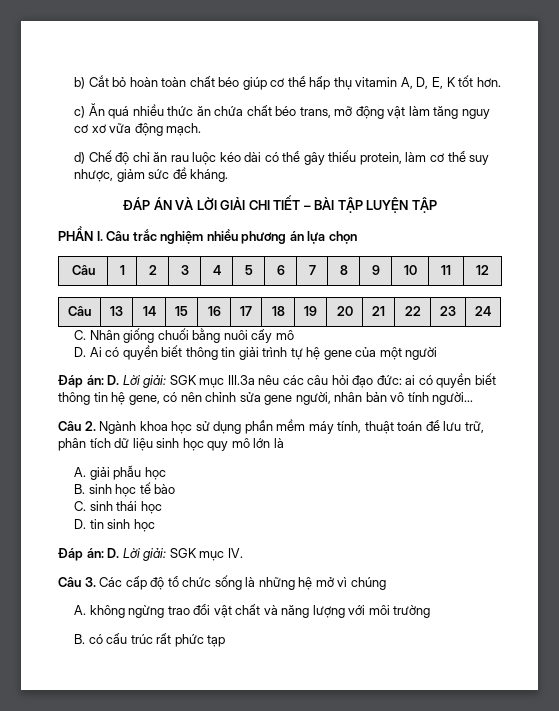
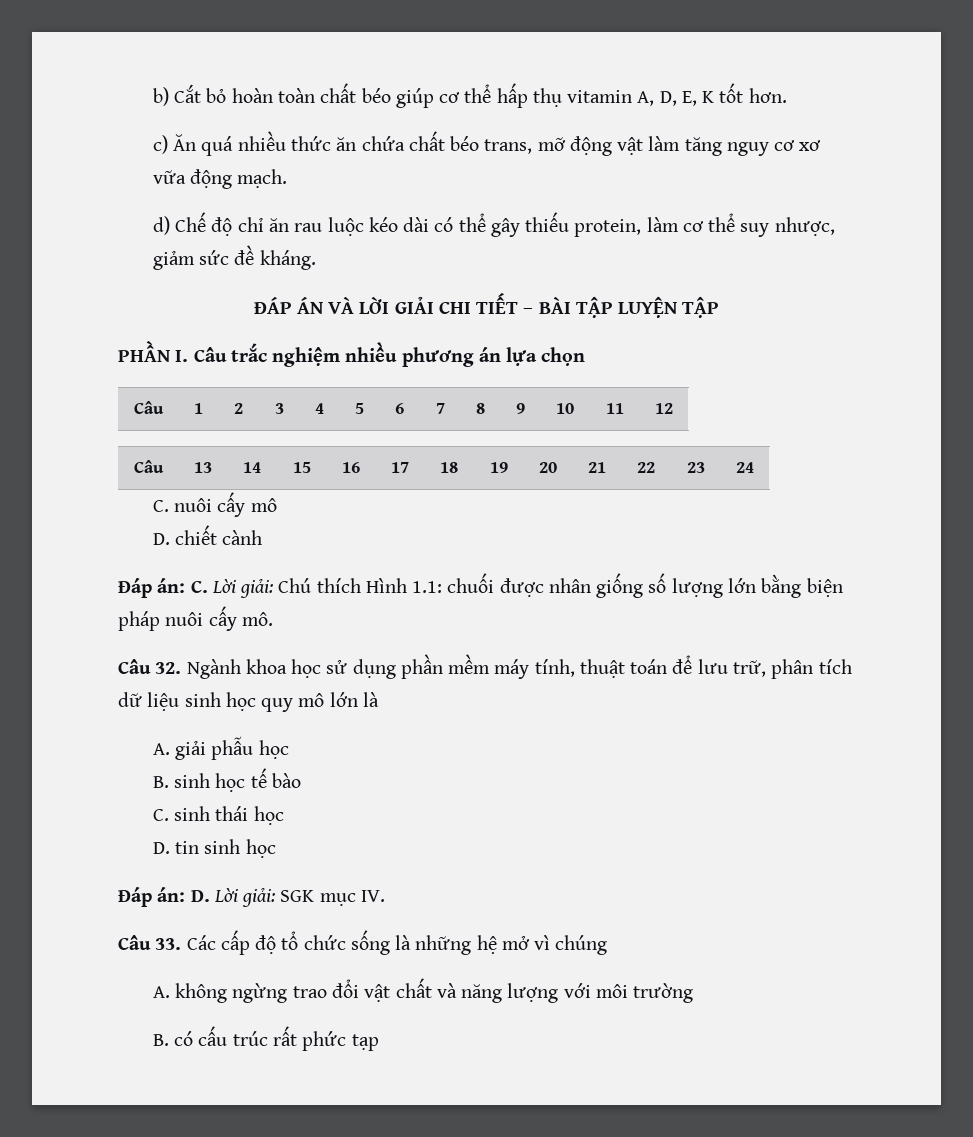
[89,328,221,343] Nhân giống chuối bằng -> (169, 506) none
[89,345,438,360] [58,373,496,388] [58,392,474,405] [58,421,96,431] Ai có quyền biết thông tin giải trình tự hệ gene của một người // Đáp án: D. Lời giải: SGK mục III.3a nêu các câu hỏi đạo đức: ai có quyền biết thông tin hệ gene, có nên chỉnh sửa gene người, nhân bản vô tính người... // Câu 2. -> [175,525,263,545] [118,573,843,598] [118,606,273,631] [118,659,182,674] chiết cành // Đáp án: C. Lời giải: Chú thích Hình 1.1: chuối được nhân giống số lượng lớn bằng biện pháp nuôi cấy mô. // Câu 32.
[84,577,96,587] 3. -> [155,938,182,950] 33.

